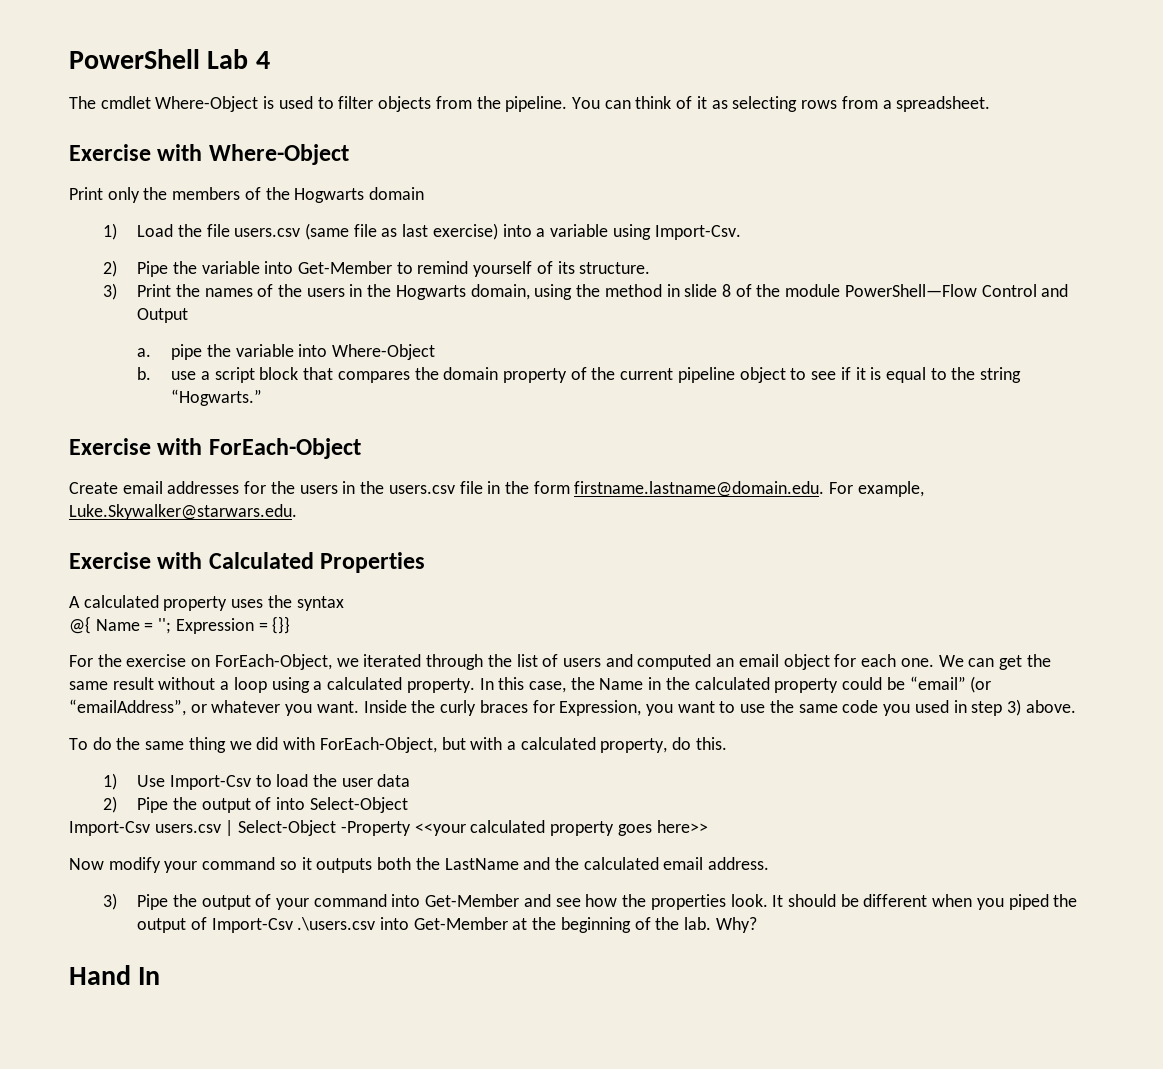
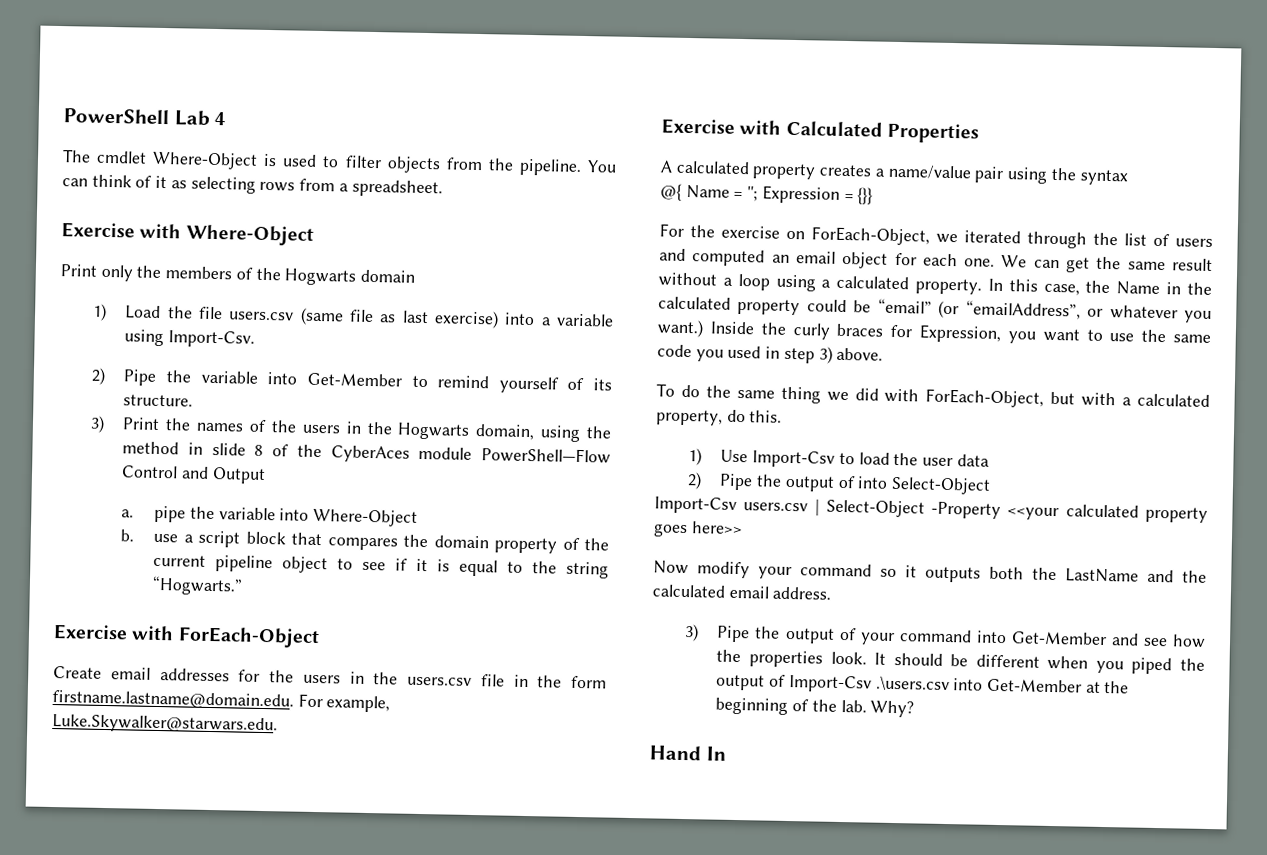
(781, 290) none -> [330,445,410,463] CyberAces
[231,599,264,608] uses -> [819,164,1049,184] creates a name/value pair using
[316,701,359,713] want. -> [657,319,704,338] want.)

